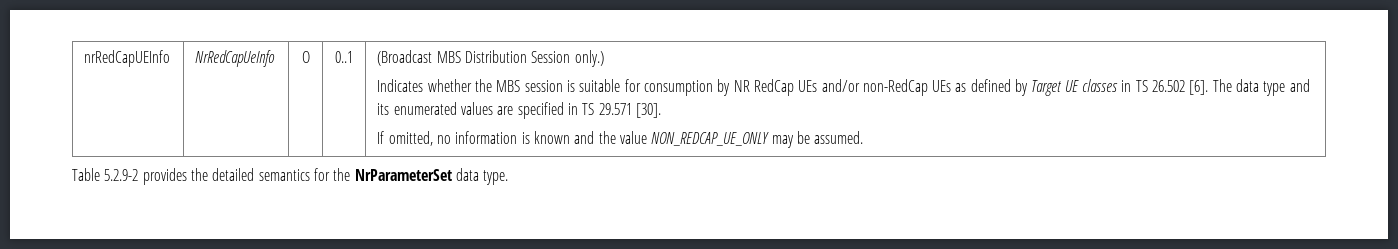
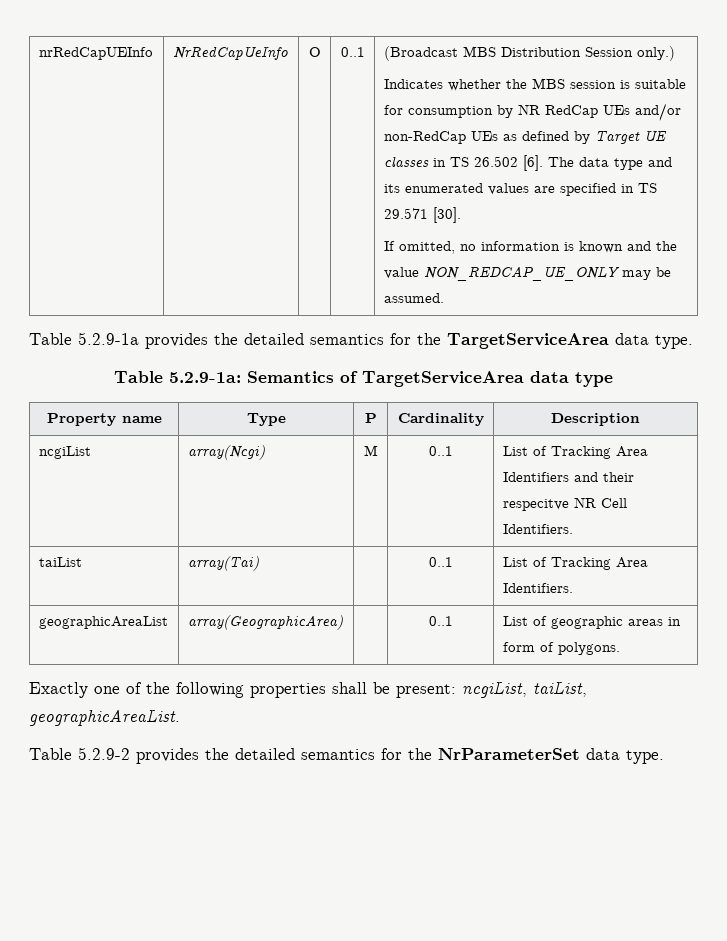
(864, 137) none -> [29,332,693,349] [114,371,613,387] [46,413,162,426] [246,413,286,426] [364,413,377,423] [397,413,484,426] [551,413,640,426] [38,446,91,459] [187,445,265,460] [363,445,378,456] [428,446,453,456] [502,446,648,459] [502,472,634,482] [502,497,627,511] [502,524,573,534] [38,557,82,567] [187,556,259,571] [428,557,453,567] [502,557,648,570] [502,583,573,593] [38,616,168,629] [187,615,343,630] [428,616,453,626] [502,616,681,629] [502,642,620,655] [29,682,587,698] [29,710,180,726] // Table 5.2.9-1a provides the detailed semantics for the TargetServiceArea data type. // Table 5.2.9-1a: Semantics of TargetServiceArea data type // Property name | Type | P | Cardinality | Description // ncgiList | array(Ncgi) | M | 0..1 | List of Tracking Area Identifiers and their respecitve NR Cell Identifiers. // taiList | array(Tai) | | 0..1 | List of Tracking Area Identifiers. // geographicAreaList | array(GeographicArea) | | 0..1 | List of geographic areas in form of polygons. // Exactly one of the following properties shall be present: ncgiList, taiList, geographicAreaList.

